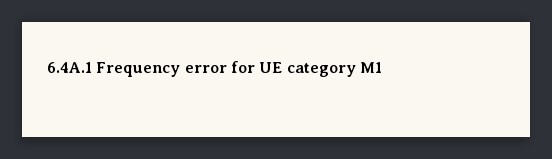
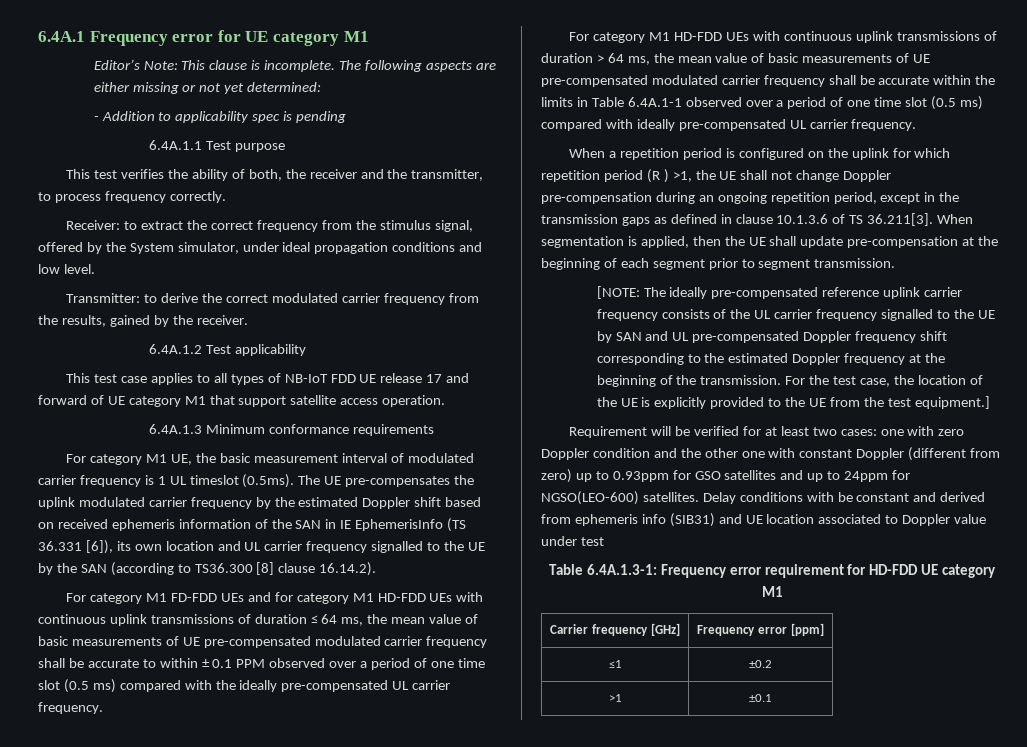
(382, 67) none -> [93,59,496,72] [93,82,322,94] [93,111,347,123] [149,140,286,152] [66,169,484,181] [38,191,226,203] [66,220,473,232] [38,242,483,254] [38,264,95,274] [66,293,479,305] [38,315,248,327] [149,344,307,356] [66,373,470,385] [38,395,446,407] [149,424,435,436] [66,453,474,465] [38,474,475,488] [38,497,482,509] [38,518,467,532] [38,540,485,554] [38,562,377,576] [66,592,484,604] [38,614,479,626] [38,636,488,648] [38,658,485,670] [38,679,451,693] [38,702,103,714] [569,31,997,43] [541,53,931,65] [541,75,996,87] [541,96,983,110] [541,119,917,131] [569,148,951,160] [541,169,892,183] [541,192,960,204] [541,213,974,226] [541,236,999,248] [541,258,896,270] [596,286,963,299] [596,309,995,321] [596,331,948,343] [596,353,946,365] [596,375,983,387] [596,396,990,409] [569,426,965,438] [541,447,1001,461] [541,469,911,483] [541,491,986,505] [541,513,987,527] [541,536,604,546] [548,564,997,578] [761,586,783,597] [550,623,680,636] [697,623,824,636] [608,660,622,668] [749,660,772,668] [608,694,622,702] [749,694,772,702] // Editor’s Note: This clause is incomplete. The following aspects are either missing or not yet determined: // - Addition to applicability spec is pending // 6.4A.1.1 Test purpose // This test verifies the ability of both, the receiver and the transmitter, to process frequency correctly. // Receiver: to extract the correct frequency from the stimulus signal, offered by the System simulator, under ideal propagation conditions and low level. // Transmitter: to derive the correct modulated carrier frequency from the results, gained by the receiver. // 6.4A.1.2 Test applicability // This test case applies to all types of NB-IoT FDD UE release 17 and forward of UE category M1 that support satellite access operation. // 6.4A.1.3 Minimum conformance requirements // For category M1 UE, the basic measurement interval of modulated carrier frequency is 1 UL timeslot (0.5ms). The UE pre-compensates the uplink modulated carrier frequency by the estimated Doppler shift based on received ephemeris information of the SAN in IE EphemerisInfo (TS 36.331 [6]), its own location and UL carrier frequency signalled to the UE by the SAN (according to TS36.300 [8] clause 16.14.2). // For category M1 FD-FDD UEs and for category M1 HD-FDD UEs with continuous uplink transmissions of duration ≤ 64 ms, the mean value of basic measurements of UE pre-compensated modulated carrier frequency shall be accurate to within ± 0.1 PPM observed over a period of one time slot (0.5 ms) compared with the ideally pre-compensated UL carrier frequency. // For category M1 HD-FDD UEs with continuous uplink transmissions of duration > 64 ms, the mean value of basic measurements of UE pre-compensated modulated carrier frequency shall be accurate within the limits in Table 6.4A.1-1 observed over a period of one time slot (0.5 ms) compared with ideally pre-compensated UL carrier frequency. // When a repetition period is configured on the uplink for which repetition period (R ) >1, the UE shall not change Doppler pre-compensation during an ongoing repetition period, except in the transmission gaps as defined in clause 10.1.3.6 of TS 36.211[3]. When segmentation is applied, then the UE shall update pre-compensation at the beginning of each segment prior to segment transmission. // [NOTE: The ideally pre-compensated reference uplink carrier frequency consists of the UL carrier frequency signalled to the UE by SAN and UL pre-compensated Doppler frequency shift corresponding to the estimated Doppler frequency at the beginning of the transmission. For the test case, the location of the UE is explicitly provided to the UE from the test equipment.] // Requirement will be verified for at least two cases: one with zero Doppler condition and the other one with constant Doppler (different from zero) up to 0.93ppm for GSO satellites and up to 24ppm for NGSO(LEO-600) satellites. Delay conditions with be constant and derived from ephemeris info (SIB31) and UE location associated to Doppler value under test // Table 6.4A.1.3-1: Frequency error requirement for HD-FDD UE category M1 // Carrier frequency [GHz] | Frequency error [ppm] // ≤1 | ±0.2 // >1 | ±0.1

